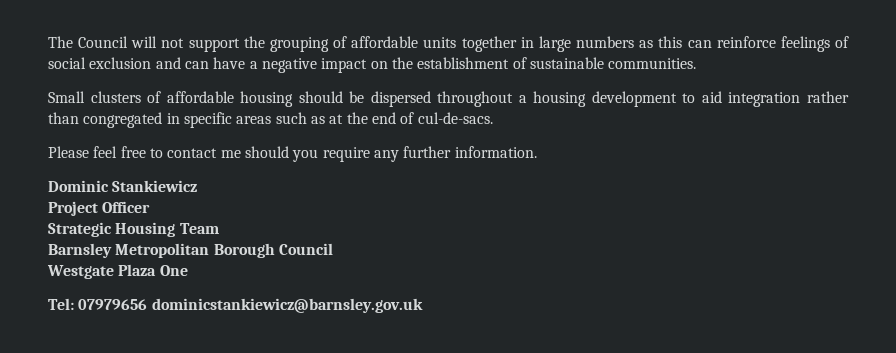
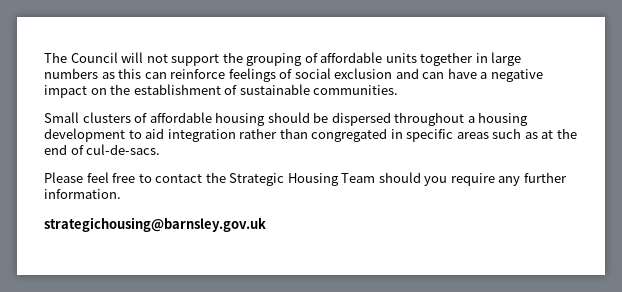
[220,150,241,158] me -> [205,172,376,186] the Strategic Housing Team
[48,180,198,192] [48,201,151,216] [48,222,219,237] [48,243,333,258] [47,264,188,279] [48,298,423,313] Dominic Stankiewicz // Project Officer // Strategic Housing Team // Barnsley Metropolitan Borough Council // Westgate Plaza One // Tel: 07979656 dominicstankiewicz@barnsley.gov.uk -> [44,217,266,232] strategichousing@barnsley.gov.uk

